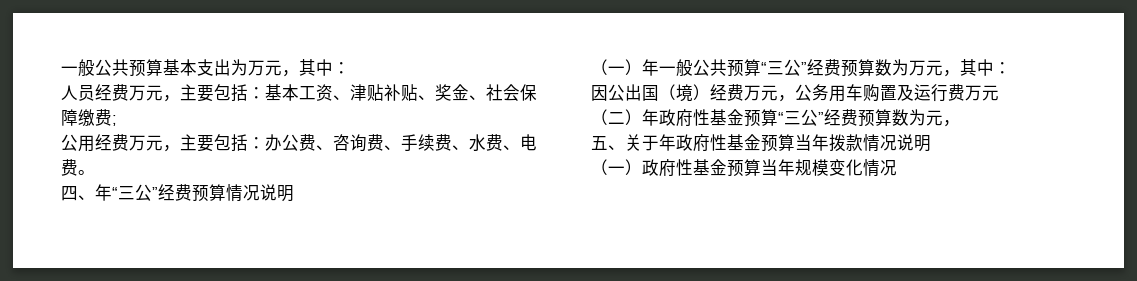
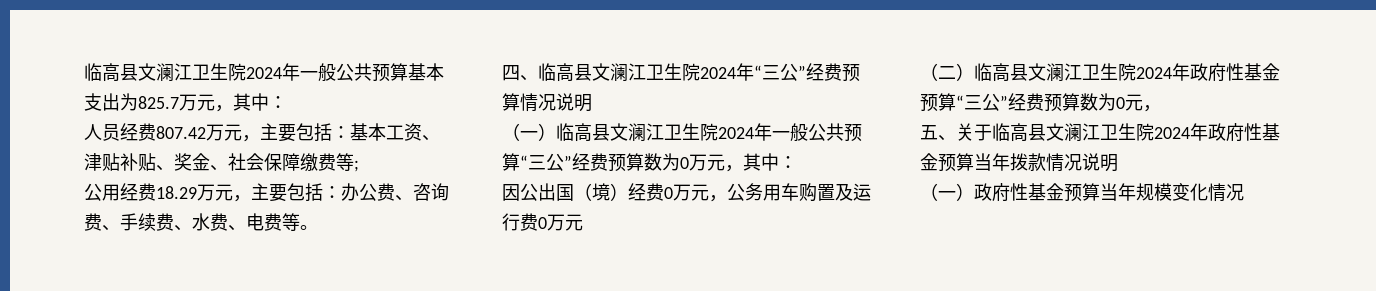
(61, 70) none -> [84,63,300,82] 临高县文澜江卫生院2024年
(248, 67) none -> [138,96,179,109] 825.7
(129, 92) none -> [156,126,206,139] 807.42
(112, 117) none -> [336,153,354,171] 等
(129, 142) none -> [156,186,197,199] 18.29
(78, 167) none -> [282,213,300,231] 等
(95, 197) none -> [538,63,736,82] 临高县文澜江卫生院2024
(642, 67) none -> [556,123,754,142] 临高县文澜江卫生院2024
(909, 67) none -> [680,157,689,169] 0
(744, 92) none -> [664,187,673,199] 0
(965, 92) none -> [538,217,547,229] 0
(642, 117) none -> [974,63,1172,82] 临高县文澜江卫生院2024
(926, 117) none -> [1116,97,1125,109] 0
(659, 143) none -> [992,123,1190,142] 临高县文澜江卫生院2024

